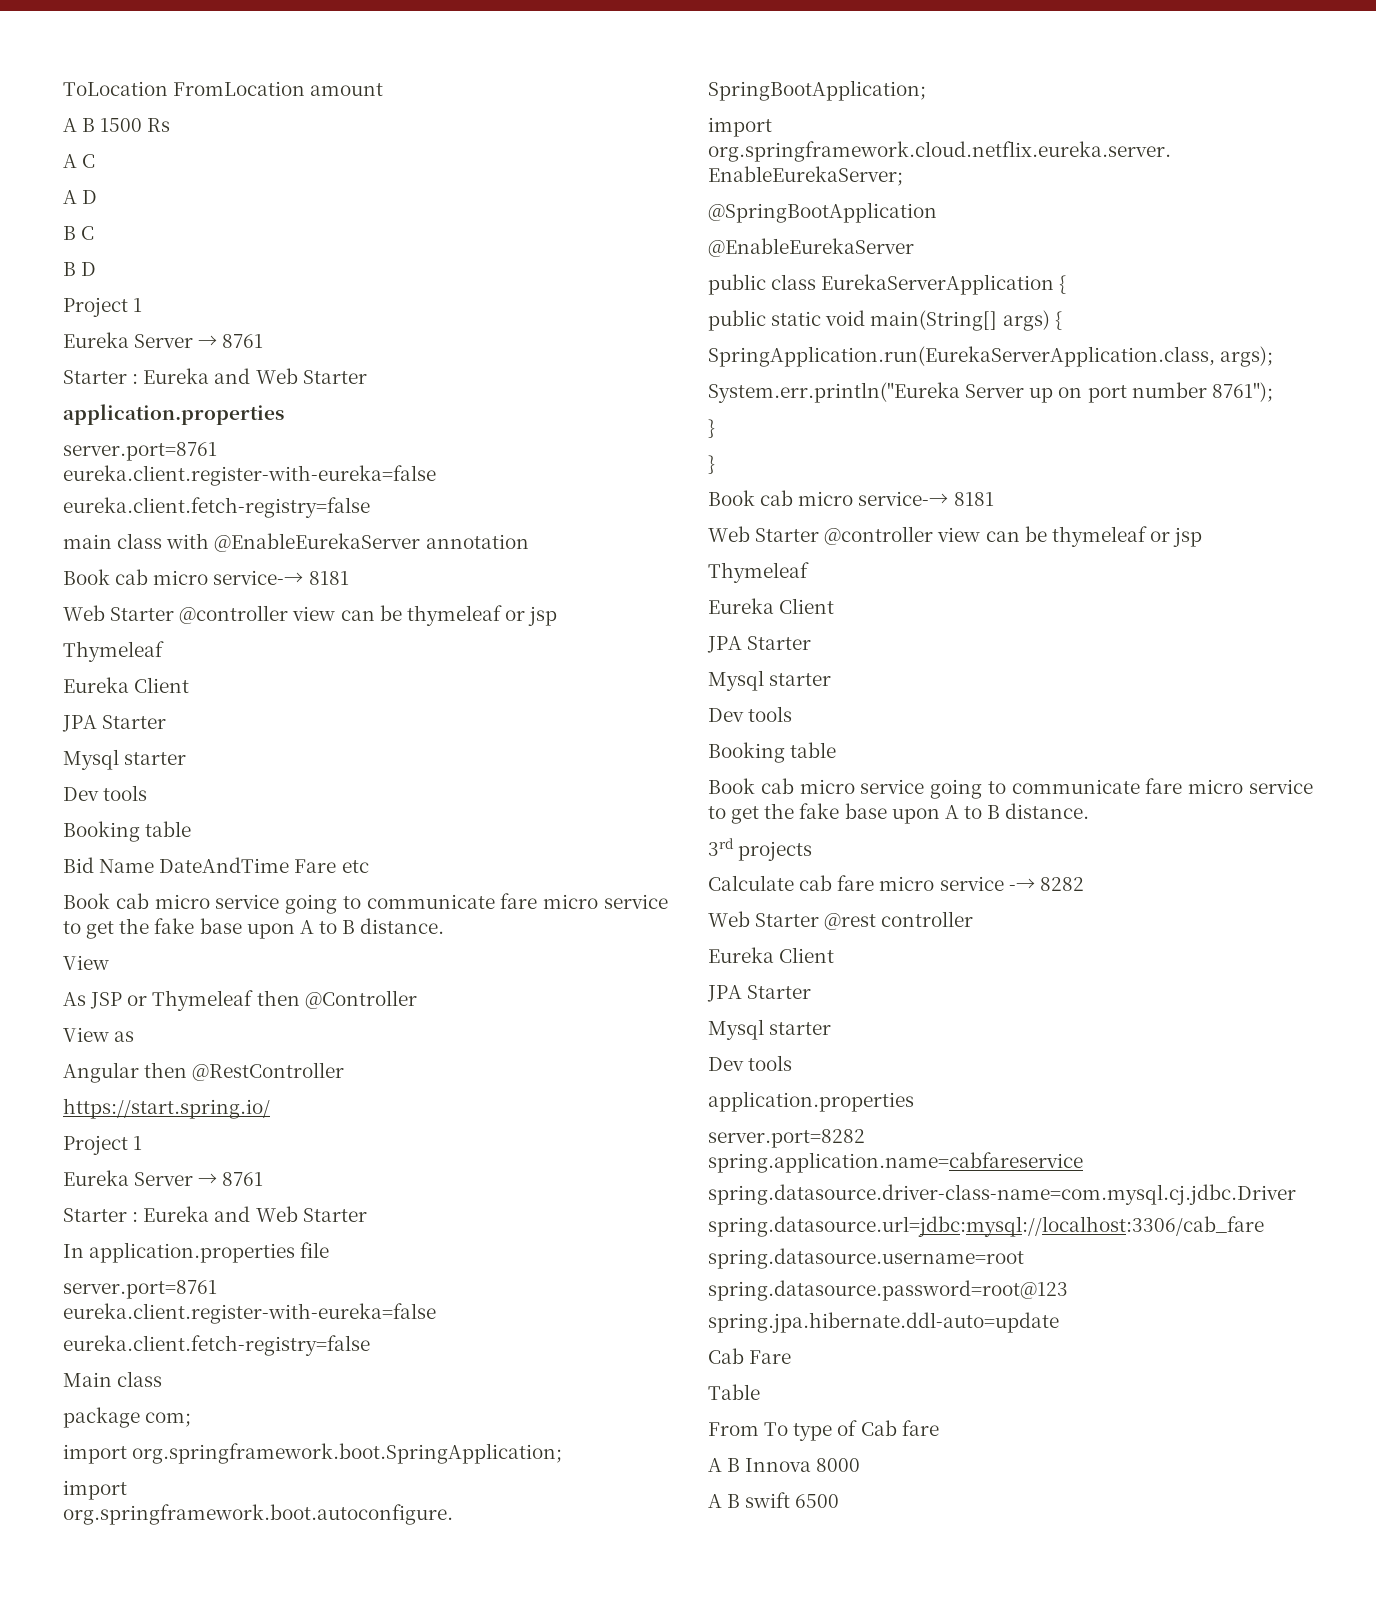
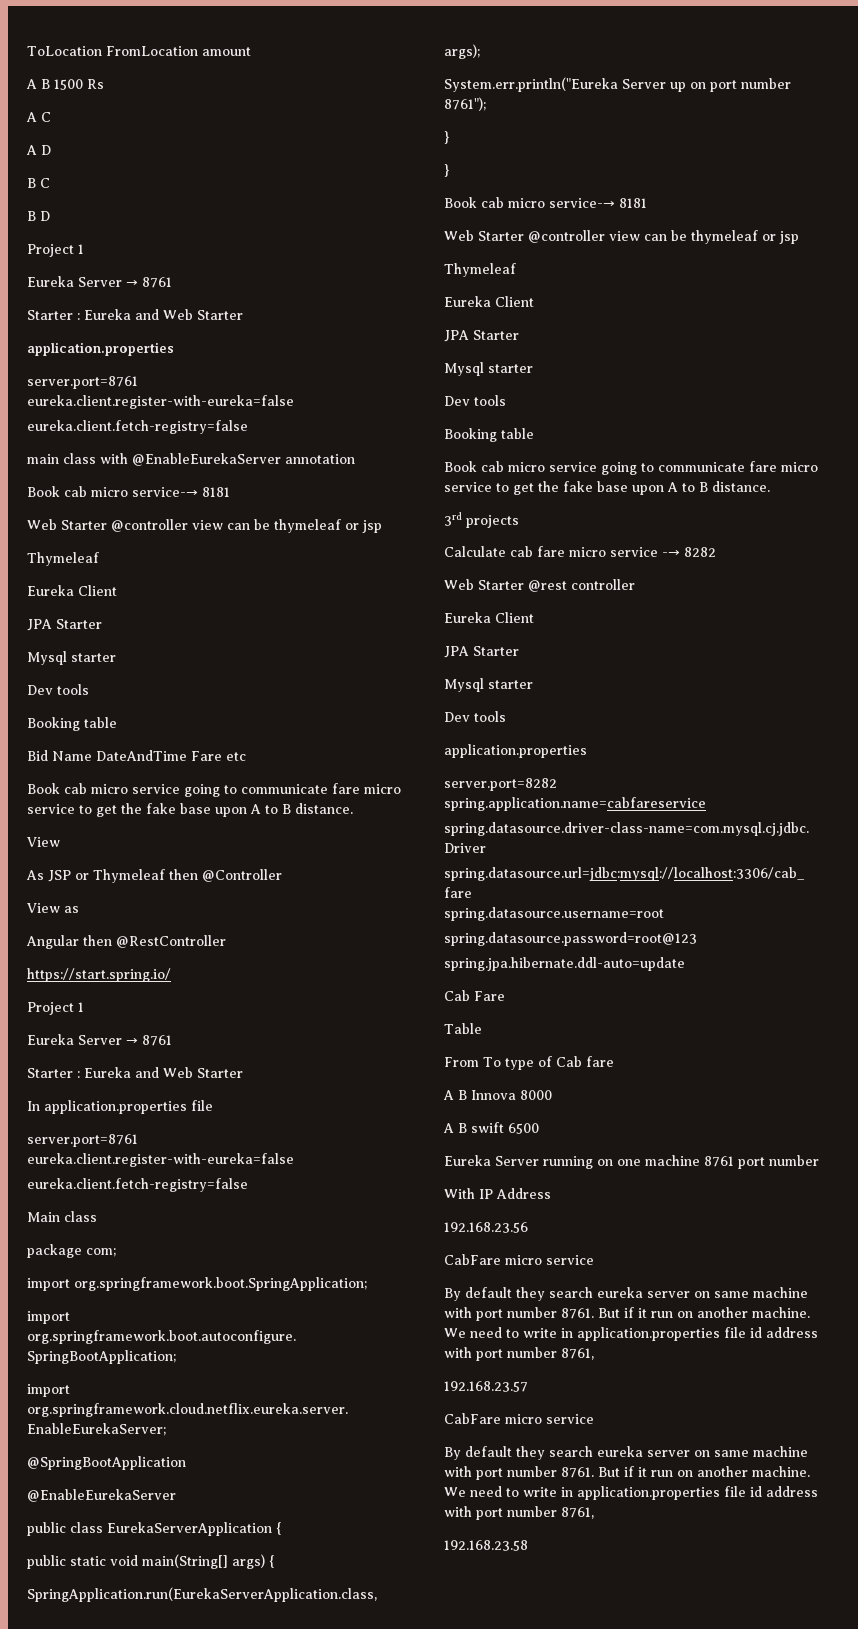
(840, 1501) none -> [444,1155,819,1169] [444,1188,551,1199] [444,1222,528,1233] [444,1254,594,1265] [444,1287,808,1301] [444,1307,810,1321] [444,1327,818,1341] [444,1347,594,1361] [444,1381,528,1392] [444,1413,594,1424] [444,1446,808,1460] [444,1466,810,1480] [444,1486,818,1500] [444,1506,594,1520] [444,1540,528,1551] // Eureka Server running on one machine 8761 port number // With IP Address // 192.168.23.56 // CabFare micro service // By default they search eureka server on same machine with port number 8761. But if it run on another machine. We need to write in application.properties file id address with port number 8761, // 192.168.23.57 // CabFare micro service // By default they search eureka server on same machine with port number 8761. But if it run on another machine. We need to write in application.properties file id address with port number 8761, // 192.168.23.58

